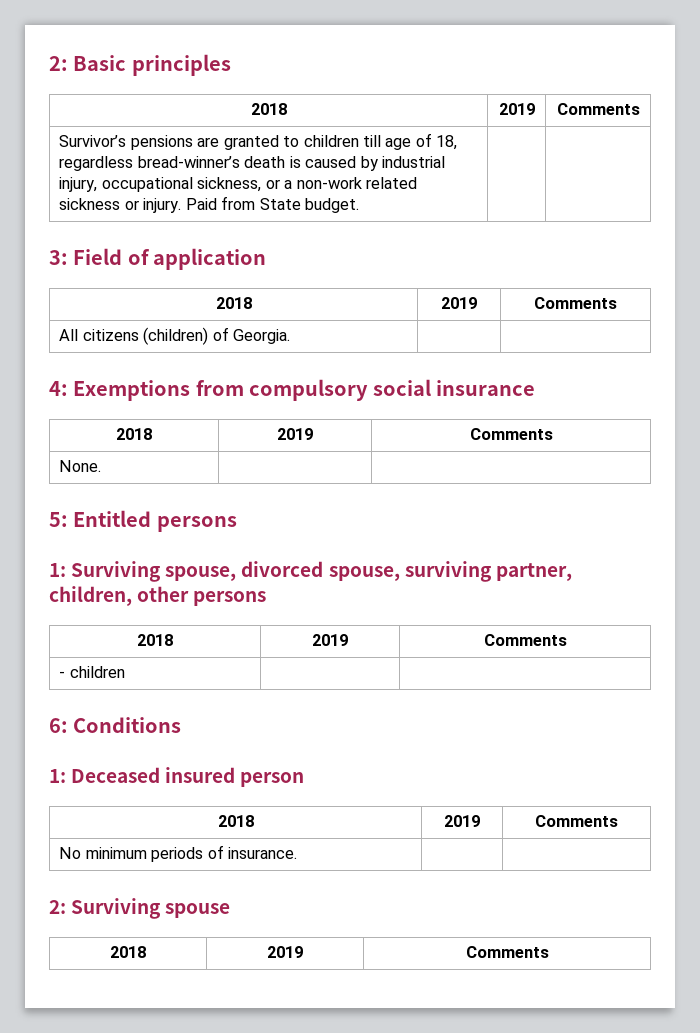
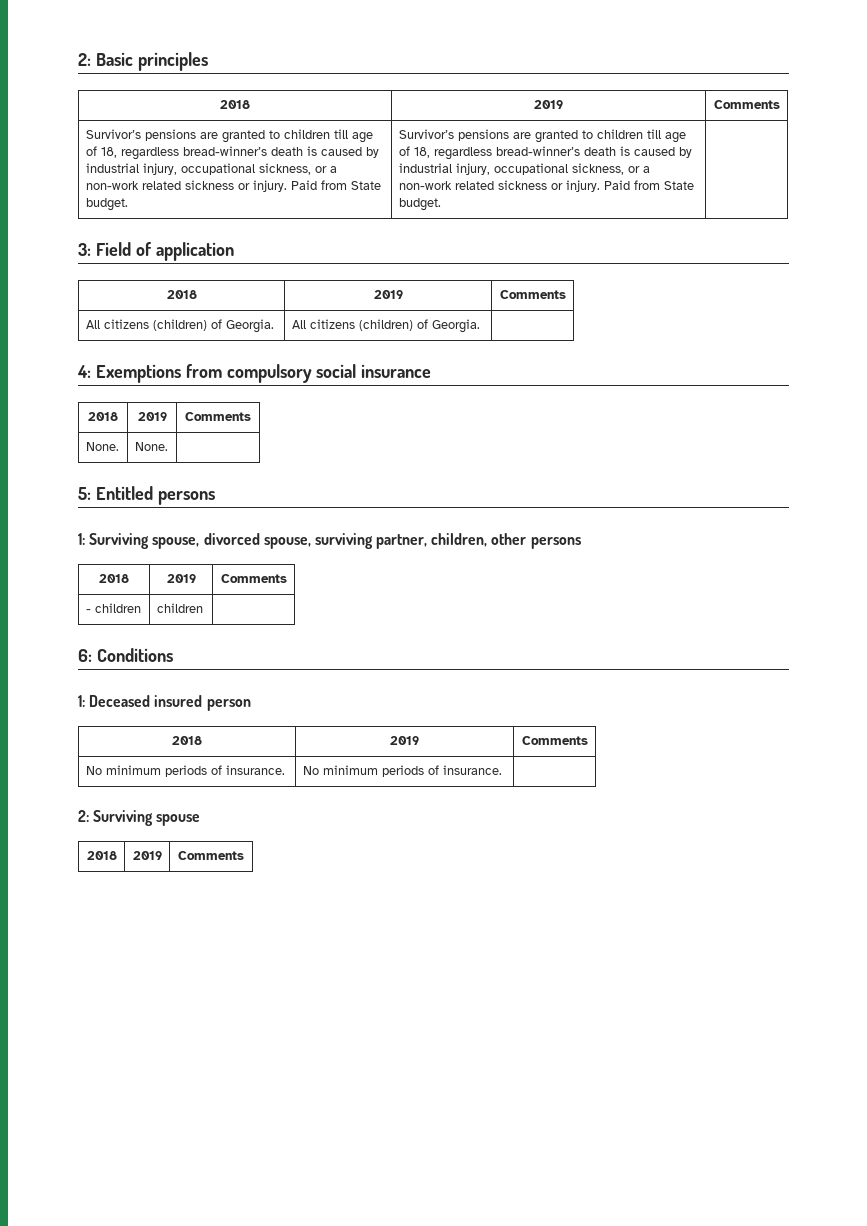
(359, 205) none -> [398,129,686,143] [398,146,692,160] [398,163,650,175] [398,180,694,192] [398,198,441,211] Survivor’s pensions are granted to children till age of 18, regardless bread-winner’s death is caused by industrial injury, occupational sickness, or a non-work related sickness or injury. Paid from State budget.
(291, 336) none -> [291,319,480,333] All citizens (children) of Georgia.
(102, 466) none -> [134,442,168,451] None.
(125, 672) none -> [156,603,203,613] children
(298, 853) none -> [302,765,502,777] No minimum periods of insurance.

